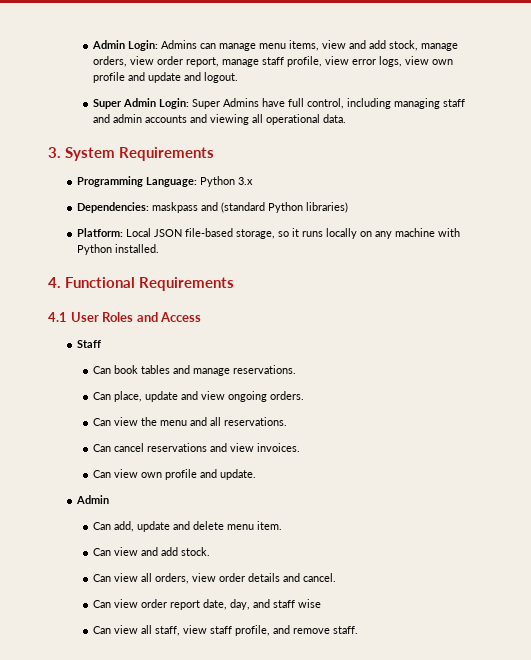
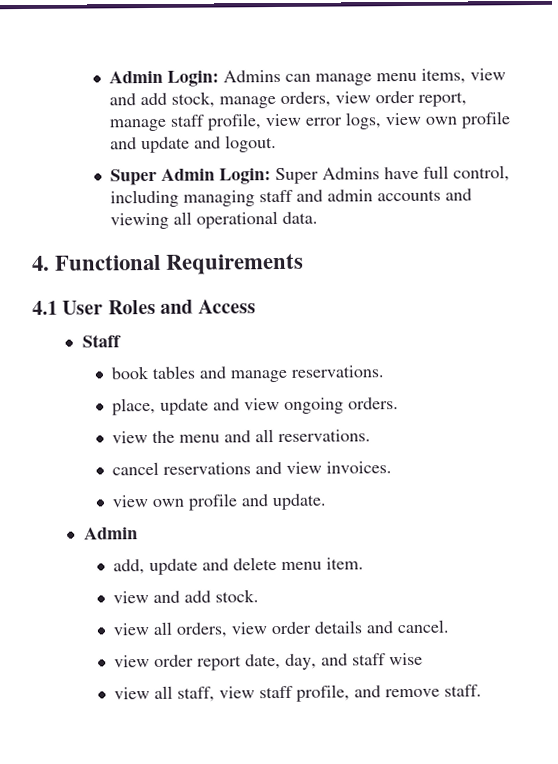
[48,147,215,161] [76,176,253,187] [76,202,348,213] [76,228,460,239] [76,244,159,255] // 3. System Requirements // Programming Language: Python 3.x // Dependencies: maskpass and (standard Python libraries) // Platform: Local JSON file-based storage, so it runs locally on any machine with Python installed. -> (319, 217) none
[93,366,112,374] Can -> (121, 341) none
[93,392,112,400] Can -> (385, 371) none
[93,418,112,426] Can -> (400, 403) none
[93,444,112,452] Can -> (372, 436) none
[93,470,112,478] Can -> (393, 467) none
[93,522,112,530] Can -> (138, 533) none
[93,548,112,556] Can -> (365, 563) none
[93,574,112,582] Can -> (260, 596) none
[93,600,112,608] Can -> (450, 626) none
[93,626,112,634] Can -> (424, 659) none

